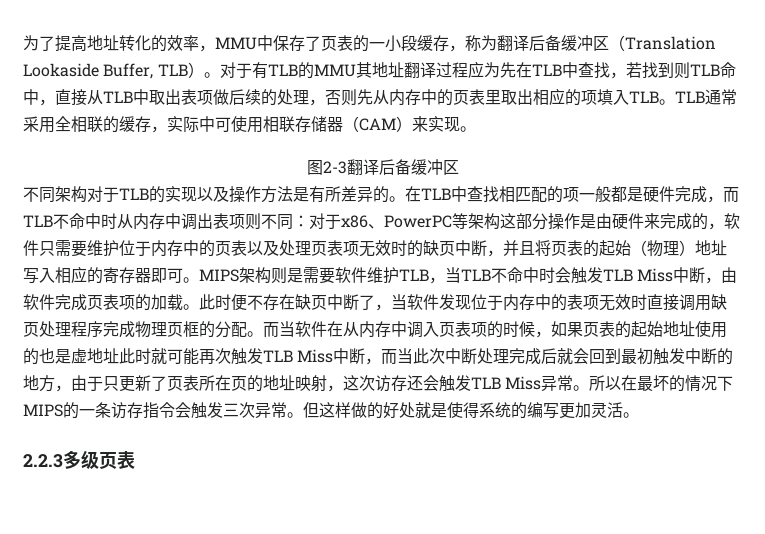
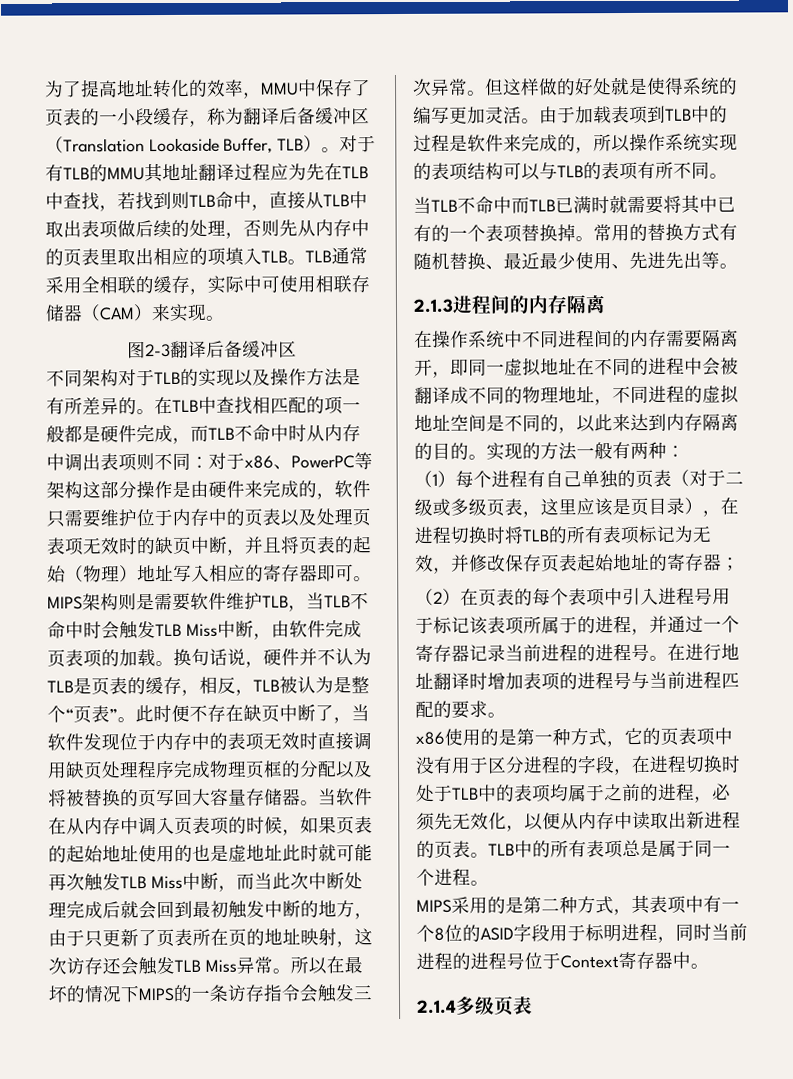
(199, 307) none -> [173,648,372,668] [47,676,370,696] [47,705,136,724] 换句话说，硬件并不认为TLB是页表的缓存，相反，TLB被认为是整个“页表”。
[247,322,279,338] 。而 -> [335,760,373,779] [48,788,319,808] 以及将被替换的页写回大容量存储器。
[23,454,63,468] // 2.2.3 -> [539,105,728,124] [413,133,738,154] [413,161,728,181] [413,194,736,214] [413,223,738,243] [413,251,738,270] [413,295,606,315] [414,329,739,348] [414,357,739,378] [414,384,739,406] [414,413,739,434] [414,441,685,461] [414,469,744,489] [414,497,739,518] [414,525,712,545] [415,553,740,574] [415,587,731,607] [415,615,740,635] [415,643,740,662] [415,671,740,691] [415,700,506,719] [415,727,733,748] [415,755,741,776] [416,783,731,803] [416,811,741,832] [416,839,731,859] [416,868,489,886] [416,894,740,916] [416,923,748,943] [416,951,709,970] [417,999,457,1014] 由于加载表项到TLB中的过程是软件来完成的，所以操作系统实现的表项结构可以与TLB的表项有所不同。 // 当TLB不命中而TLB已满时就需要将其中已有的一个表项替换掉。常用的替换方式有随机替换、最近最少使用、先进先出等。 // 2.1.3进程间的内存隔离 // 在操作系统中不同进程间的内存需要隔离开，即同一虚拟地址在不同的进程中会被翻译成不同的物理地址，不同进程的虚拟地址空间是不同的，以此来达到内存隔离的目的。实现的方法一般有两种： // （1）每个进程有自己单独的页表（对于二级或多级页表，这里应该是页目录），在进程切换时将TLB的所有表项标记为无效，并修改保存页表起始地址的寄存器； // （2）在页表的每个表项中引入进程号用于标记该表项所属于的进程，并通过一个寄存器记录当前进程的进程号。在进行地址翻译时增加表项的进程号与当前进程匹配的要求。 // x86使用的是第一种方式，它的页表项中没有用于区分进程的字段，在进程切换时处于TLB中的表项均属于之前的进程，必须先无效化，以便从内存中读取出新进程的页表。TLB中的所有表项总是属于同一个进程。 // MIPS采用的是第二种方式，其表项中有一个8位的ASID字段用于标明进程，同时当前进程的进程号位于Context寄存器中。 // 2.1.4

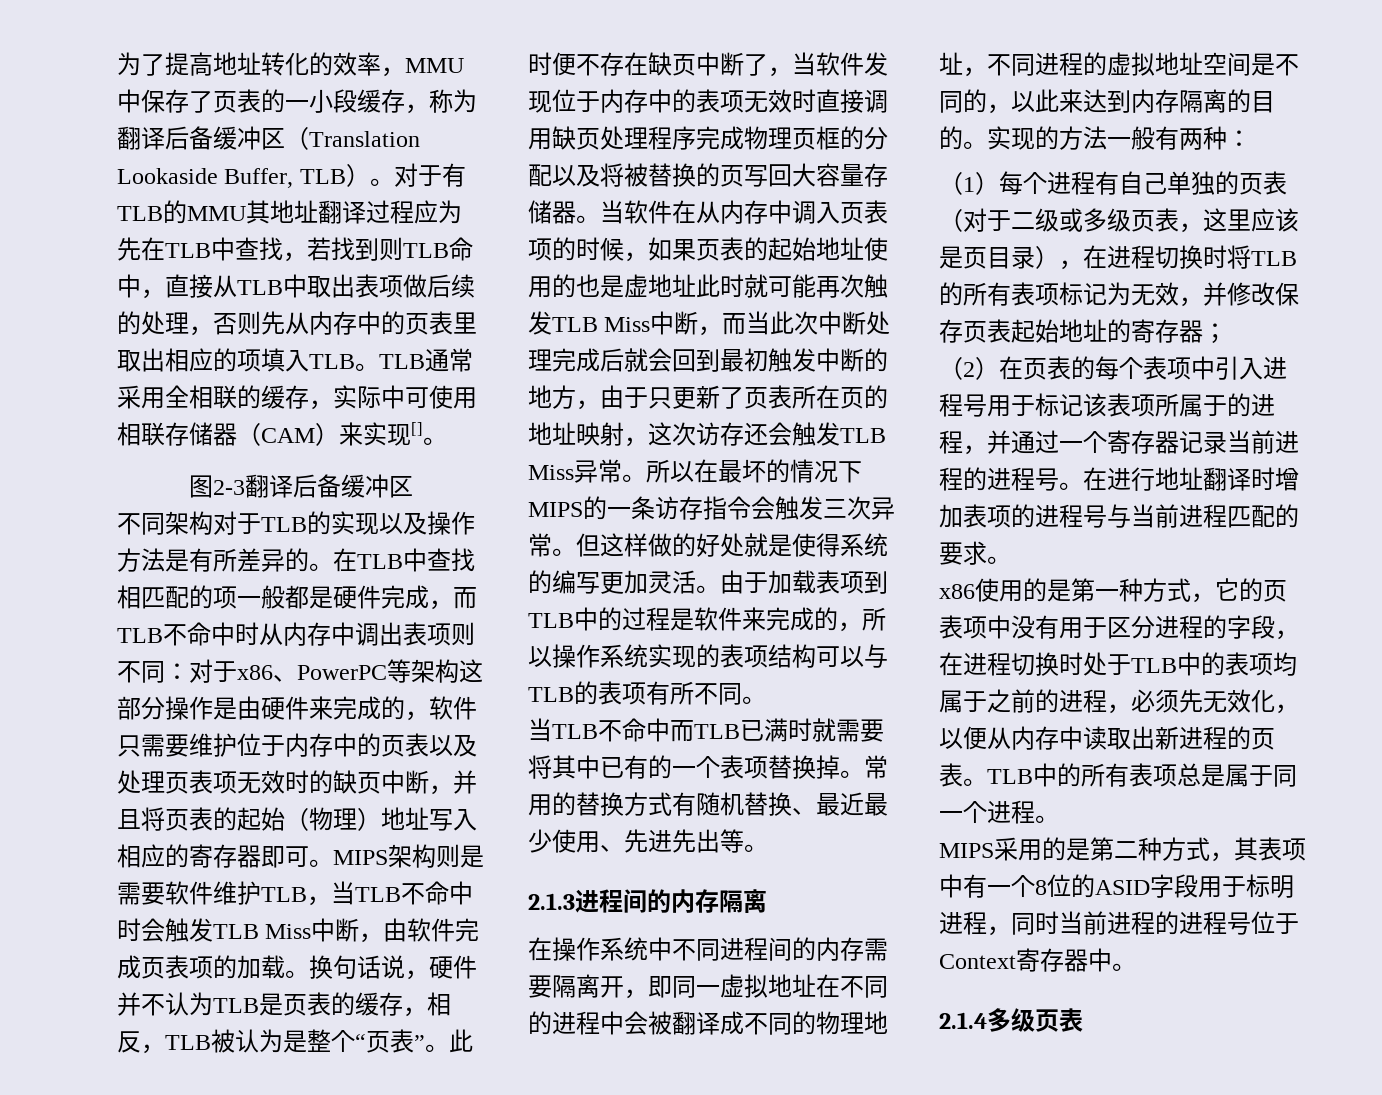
(207, 312) none -> [411,422,423,436] []

